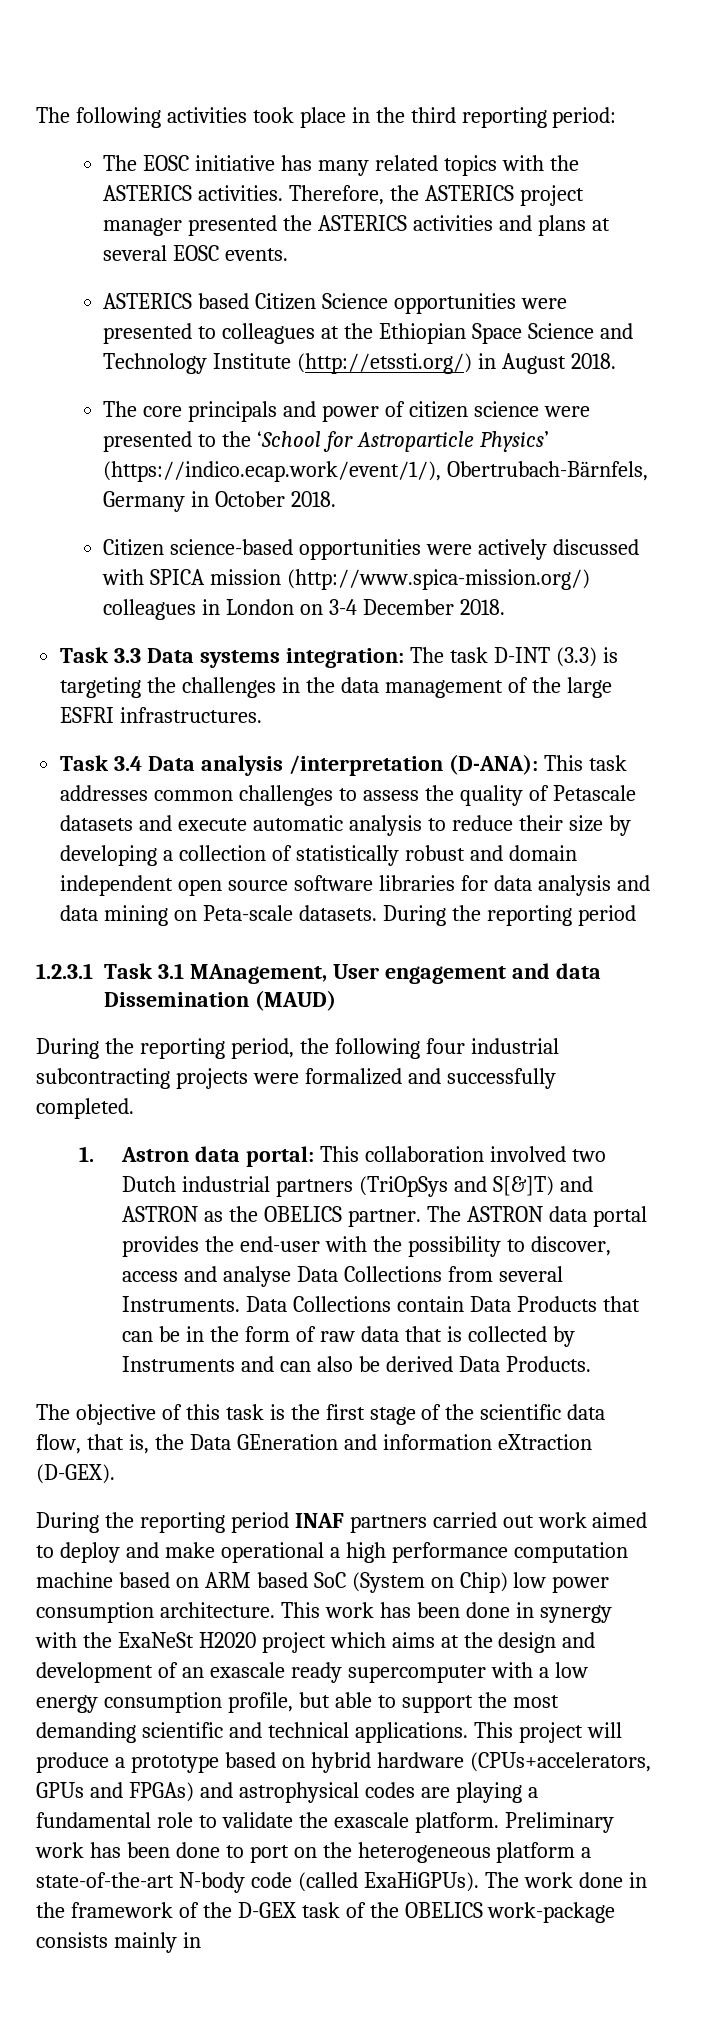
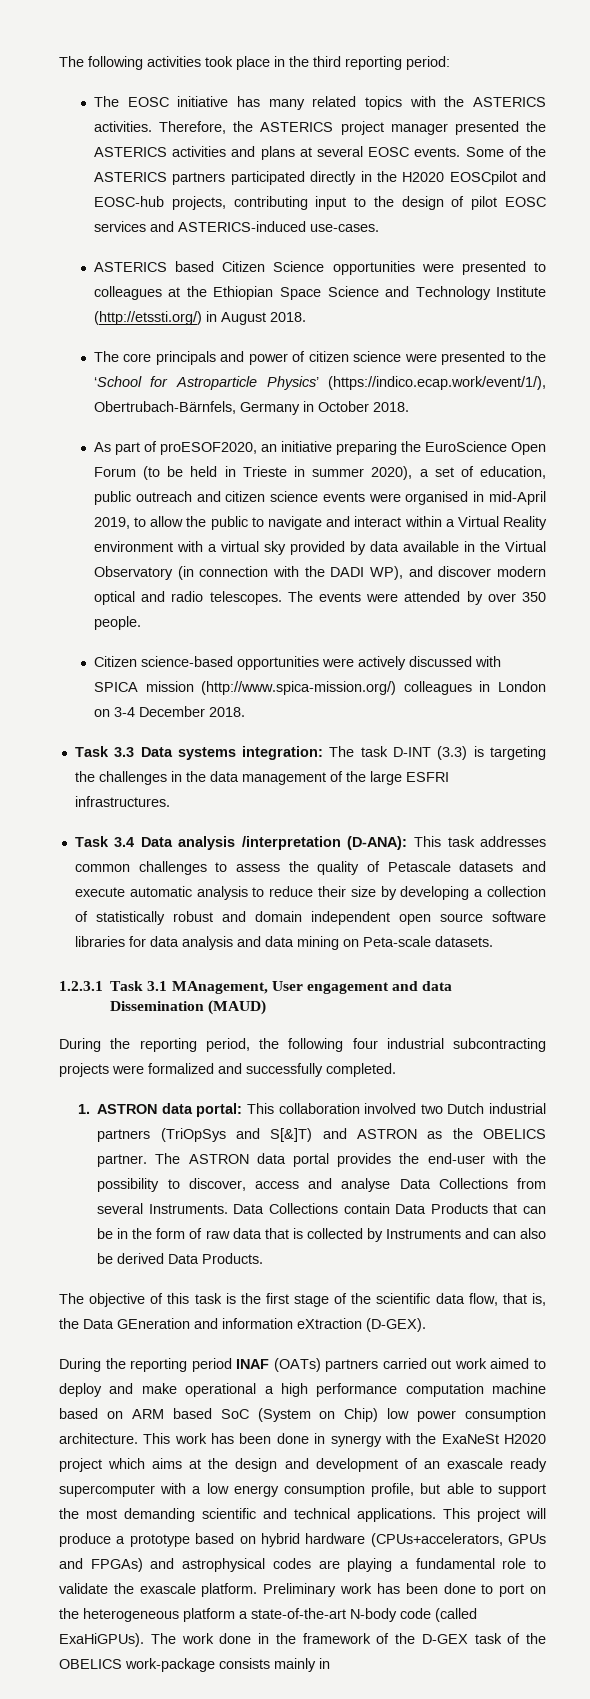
(289, 254) none -> [465,146,547,157] [93,171,547,185] [93,196,546,210] [93,221,379,232] Some of the ASTERICS partners participated directly in the H2020 EOSCpilot and EOSC-hub projects, contributing input to the design of pilot EOSC services and ASTERICS-induced use-cases.
(337, 499) none -> [93,441,546,455] [93,466,546,480] [93,491,546,505] [93,516,547,530] [93,541,546,555] [93,566,547,580] [93,591,547,605] [93,616,141,630] // As part of proESOF2020, an initiative preparing the EuroScience Open Forum (to be held in Trieste in summer 2020), a set of education, public outreach and citizen science events were organised in mid-April 2019, to allow the public to navigate and interact within a Virtual Reality environment with a virtual sky provided by data available in the Virtual Observatory (in connection with the DADI WP), and discover modern optical and radio telescopes. The events were attended by over 350 people.
[382,905,636,926] During the reporting period -> (493, 941) none
[121,1147,190,1162] Astron -> [97,1104,158,1114] ASTRON
(344, 1520) none -> [273,1358,321,1372] (OATs)

